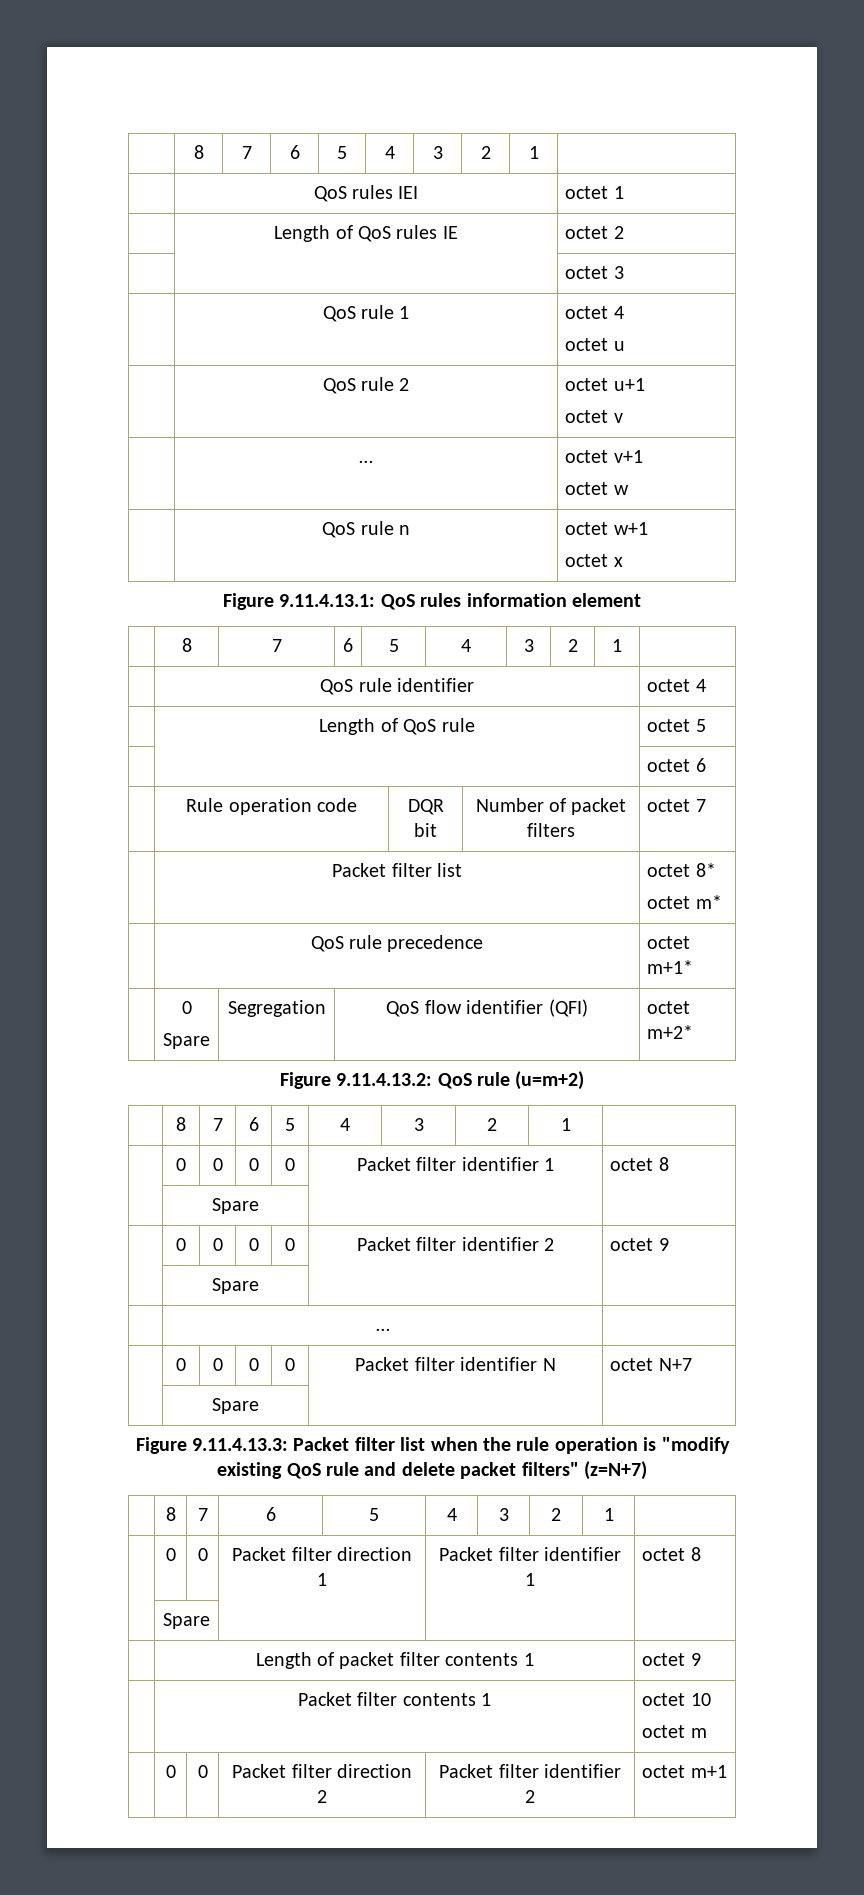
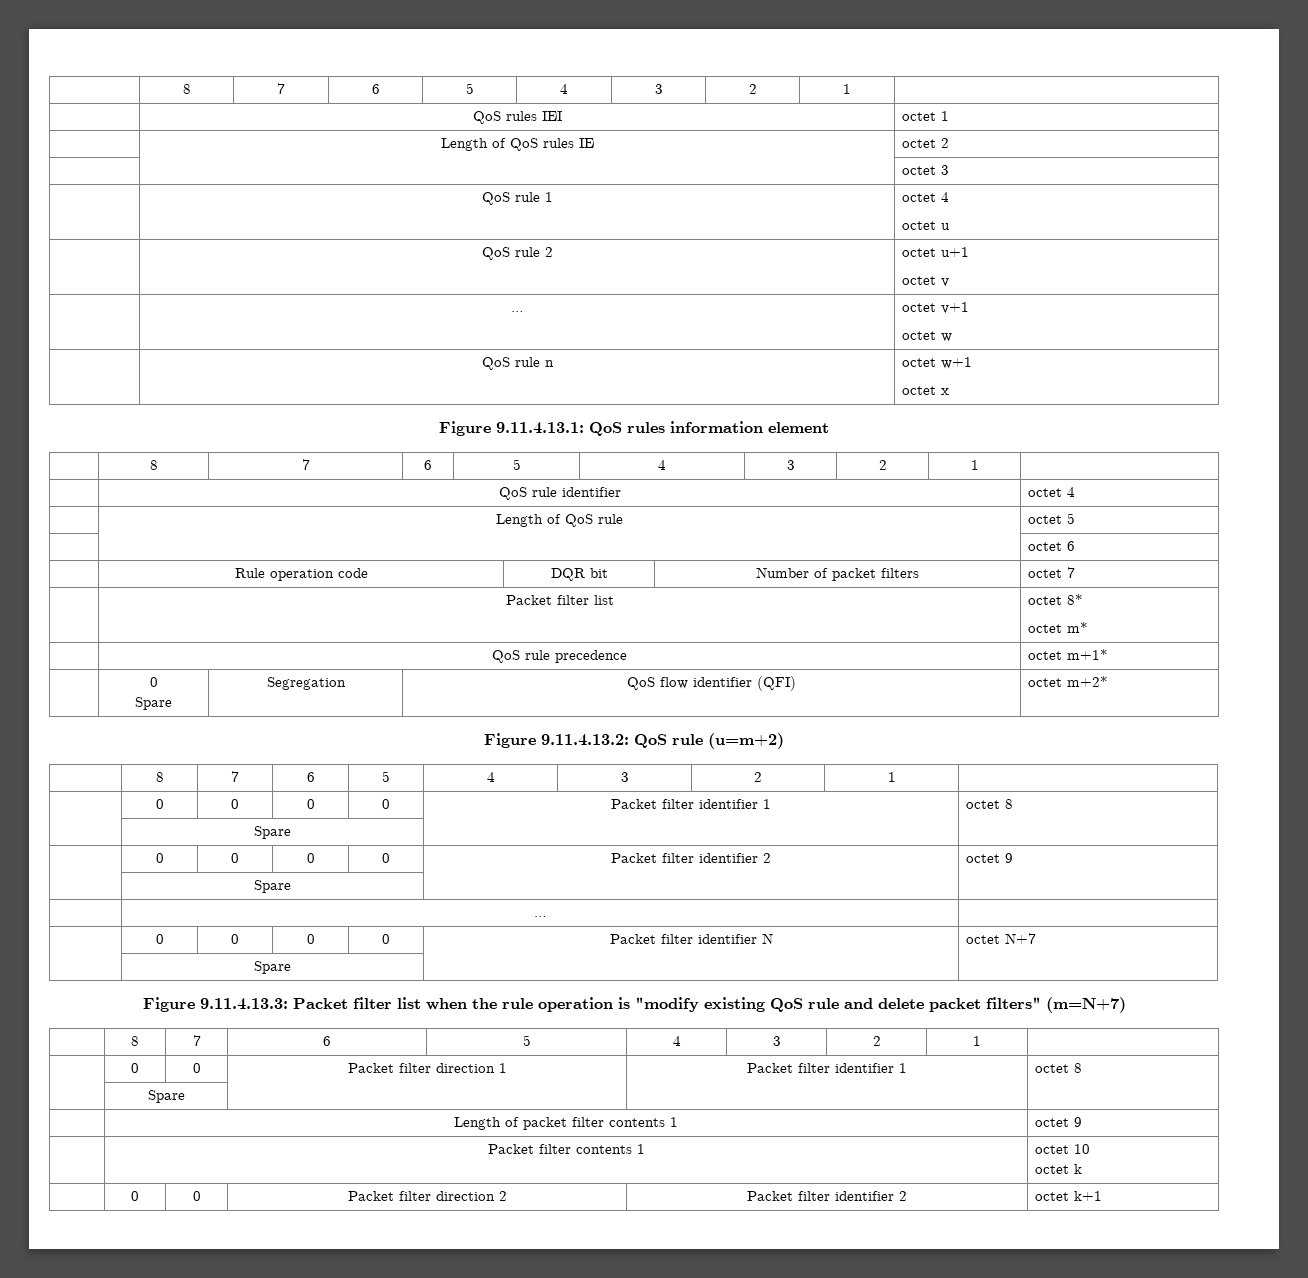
[583,1461,647,1480] (z=N+7) -> [1045,997,1126,1013] (m=N+7)
[690,1728,707,1738] m -> [1074,1164,1083,1174] k
[690,1765,727,1778] m+1 -> [1074,1191,1103,1201] k+1

